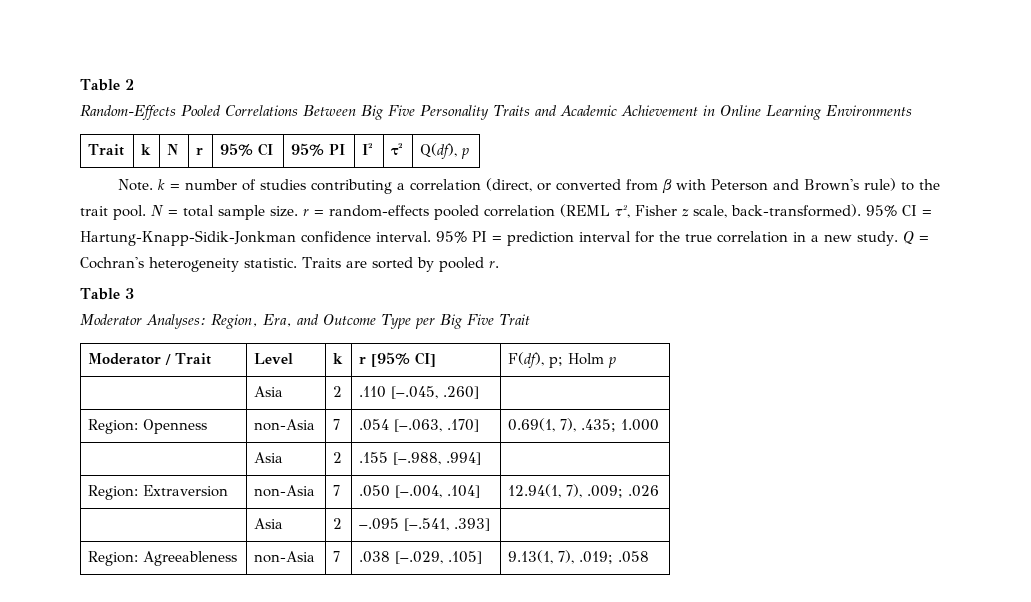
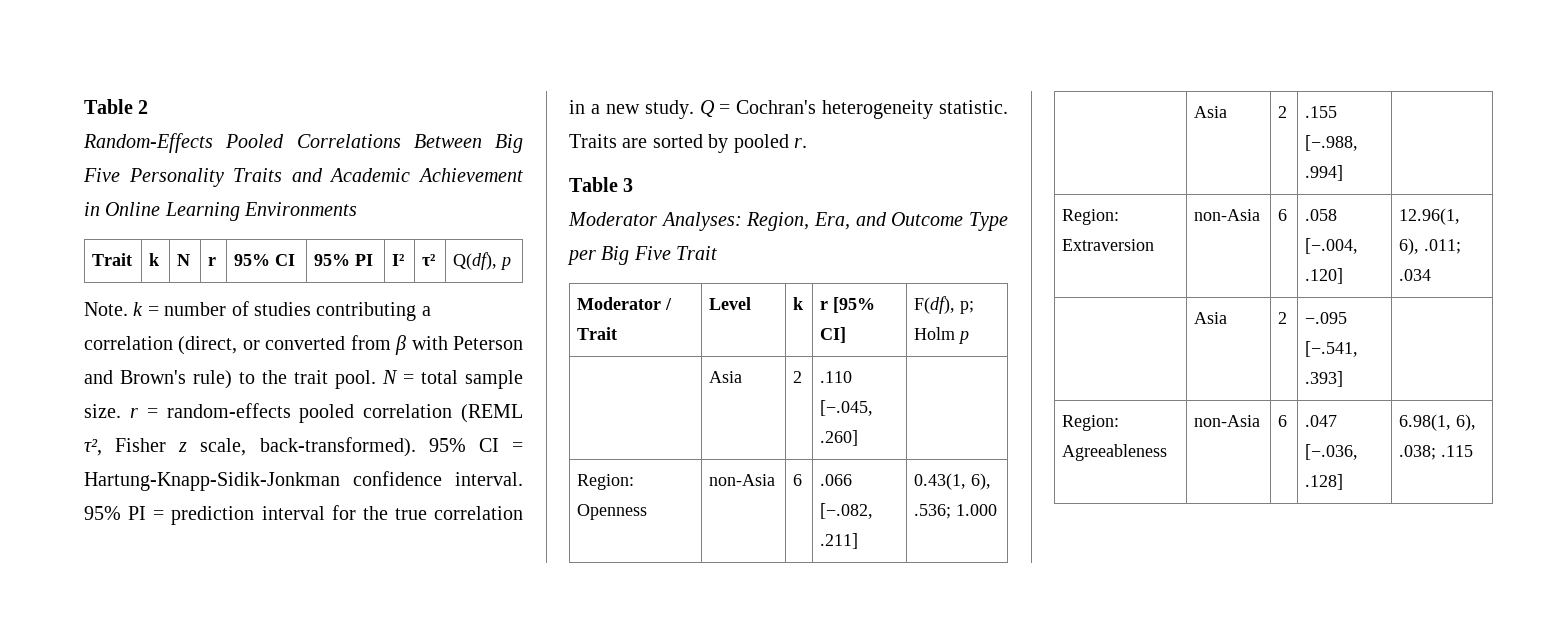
[333,419,341,430] [359,419,480,432] [508,418,617,432] 7 | .054 [−.063, .170] | 0.69(1, 7), .435; -> [793,474,803,486] [820,474,853,486] [820,503,874,519] [820,533,859,549] [914,473,992,490] [914,504,952,519] 6 | .066 [−.082, .211] | 0.43(1, 6), .536;
[333,485,341,496] [359,485,481,498] [508,484,660,498] 7 | .050 [−.004, .104] | 12.94(1, 7), .009; .026 -> [1278,209,1288,221] [1305,209,1338,221] [1305,238,1359,254] [1305,268,1344,284] [1399,208,1461,225] [1399,238,1462,255] [1399,269,1432,281] 6 | .058 [−.004, .120] | 12.96(1, 6), .011; .034
[333,551,341,562] [359,551,483,564] [508,550,650,564] 7 | .038 [−.029, .105] | 9.13(1, 7), .019; .058 -> [1278,415,1288,427] [1305,415,1338,427] [1305,444,1359,460] [1305,474,1344,490] [1399,414,1477,431] [1399,445,1474,460] 6 | .047 [−.036, .128] | 6.98(1, 6), .038; .115

